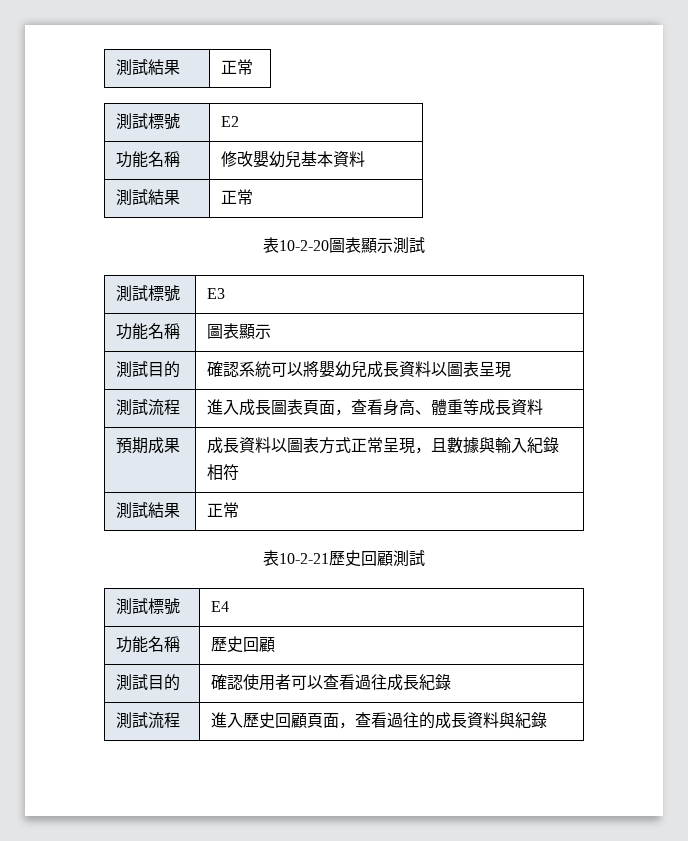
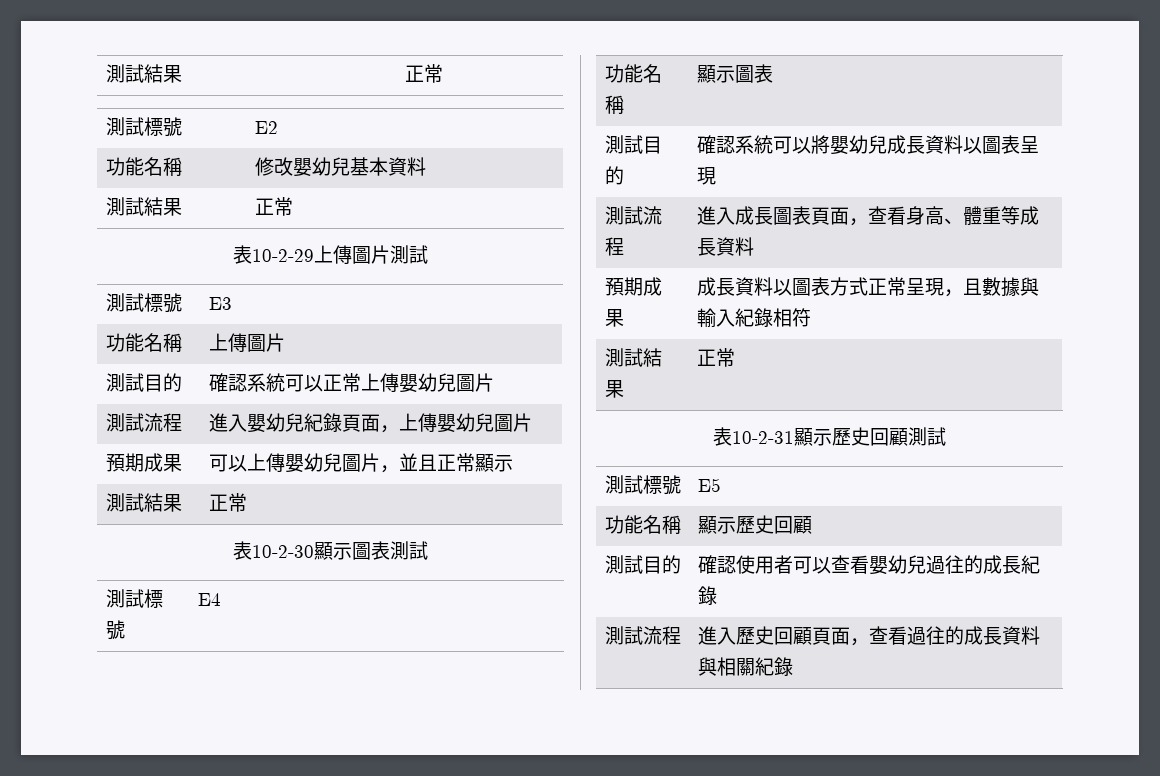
[279,237,393,253] 10-2-20圖表顯示 -> [252,245,390,264] 10-2-29上傳圖片
[206,323,271,339] 圖表顯示 -> [208,333,285,352] [105,373,182,392] [208,373,494,393] [105,413,182,432] [208,413,532,433] [105,453,182,472] [208,453,513,473] [105,493,182,512] [208,493,247,512] [233,541,428,560] [105,589,163,608] [105,620,125,640] [197,593,221,606] [604,64,662,83] [604,95,624,114] [696,64,773,83] 上傳圖片 // 測試目的 | 確認系統可以正常上傳嬰幼兒圖片 // 測試流程 | 進入嬰幼兒紀錄頁面，上傳嬰幼兒圖片 // 預期成果 | 可以上傳嬰幼兒圖片，並且正常顯示 // 測試結果 | 正常 // 表10-2-30顯示圖表測試 // 測試標號 | E4 // 功能名稱 | 顯示圖表
[279,553,329,564] 10-2-21 -> [732,428,832,446] 10-2-31顯示
[210,601,229,612] [115,636,180,653] E4 // 功能名稱 | -> [697,478,721,492] [604,515,681,534] [697,516,736,534] E5 // 功能名稱 | 顯示
[354,674,387,690] 過往 -> [868,555,983,575] 嬰幼兒過往的
(515, 720) none -> [716,657,755,676] 相關

